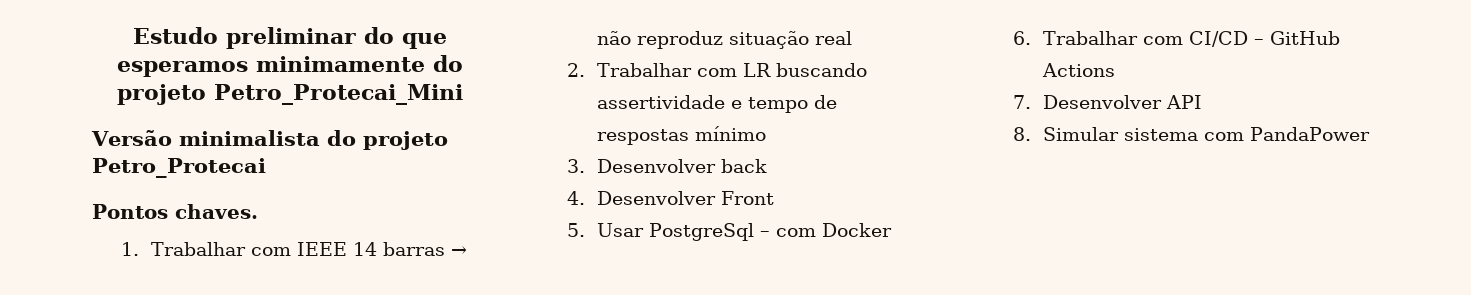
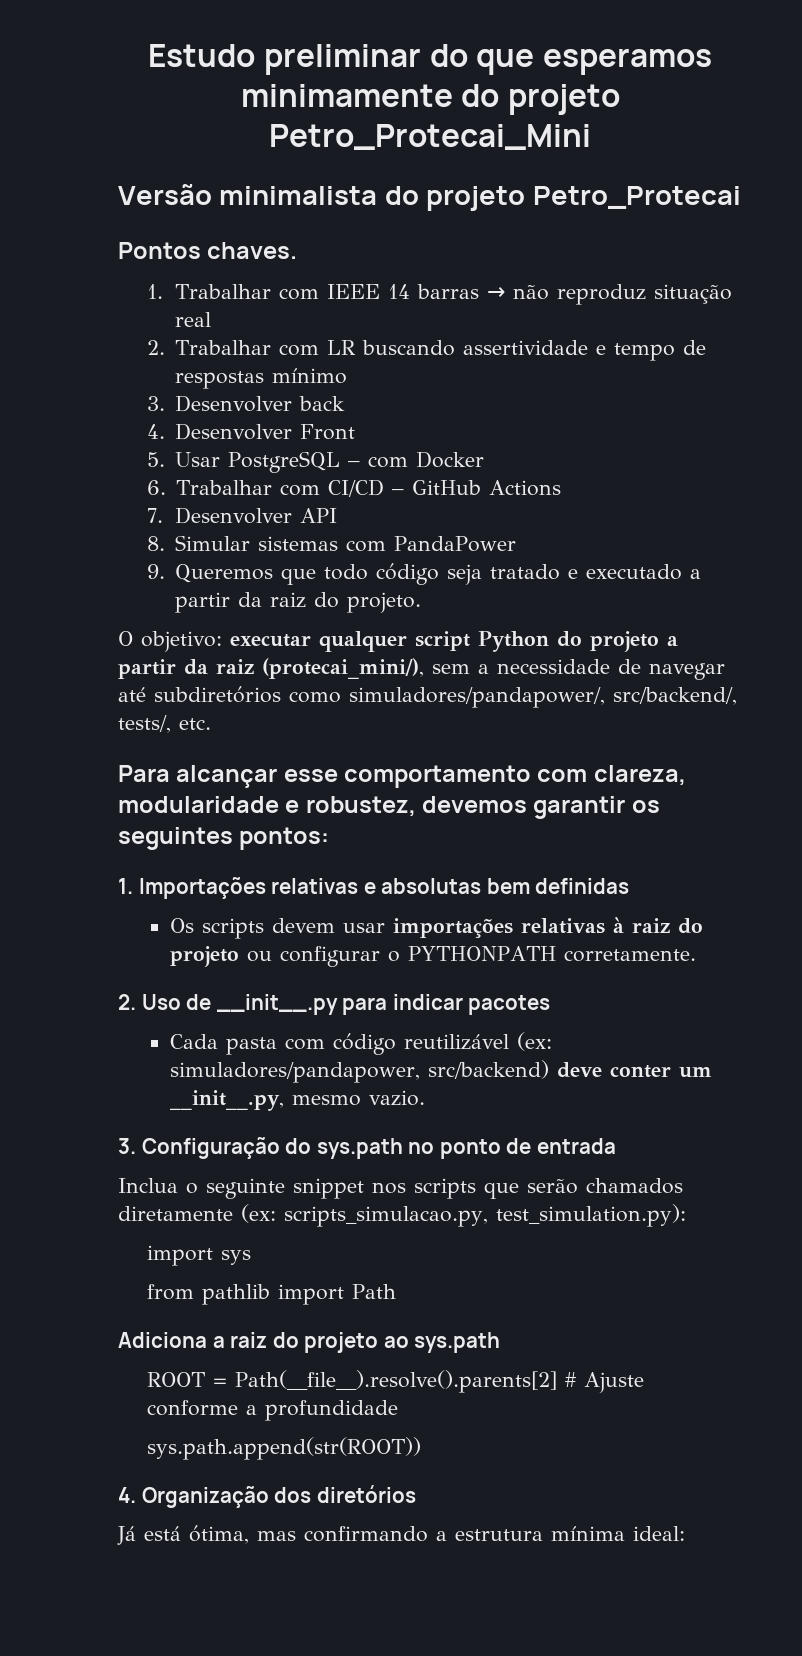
[648,223,754,241] PostgreSql -> [228,451,341,473] PostgreSQL
[1123,128,1198,141] sistema -> [258,536,339,551] sistemas
(1370, 134) none -> [146,563,702,585] [175,592,422,613] [118,631,678,652] [118,658,725,680] [118,686,737,708] [118,715,211,733] [118,765,686,788] [118,796,660,819] [118,827,330,850] [118,877,630,899] [170,917,704,939] [170,946,697,967] [118,994,551,1015] [170,1032,553,1055] [170,1060,713,1083] [170,1090,426,1111] [118,1137,616,1159] [118,1178,683,1199] [118,1204,686,1227] [146,1245,251,1266] [146,1284,396,1305] [118,1332,501,1353] [146,1370,644,1393] [146,1400,398,1421] [146,1437,421,1460] [118,1485,416,1508] [117,1525,685,1545] // 9. Queremos que todo código seja tratado e executado a partir da raiz do projeto. // O objetivo: executar qualquer script Python do projeto a partir da raiz (protecai_mini/), sem a necessidade de navegar até subdiretórios como simuladores/pandapower/, src/backend/, tests/, etc. // Para alcançar esse comportamento com clareza, modularidade e robustez, devemos garantir os seguintes pontos: // 1. Importações relativas e absolutas bem definidas // Os scripts devem usar importações relativas à raiz do projeto ou configurar o PYTHONPATH corretamente. // 2. Uso de __init__.py para indicar pacotes // Cada pasta com código reutilizável (ex: simuladores/pandapower, src/backend) deve conter um __init__.py, mesmo vazio. // 3. Configuração do sys.path no ponto de entrada // Inclua o seguinte snippet nos scripts que serão chamados diretamente (ex: scripts_simulacao.py, test_simulation.py): // import sys // from pathlib import Path // Adiciona a raiz do projeto ao sys.path // ROOT = Path(__file__).resolve().parents[2] # Ajuste conforme a profundidade // sys.path.append(str(ROOT)) // 4. Organização dos diretórios // Já está ótima, mas confirmando a estrutura mínima ideal:

